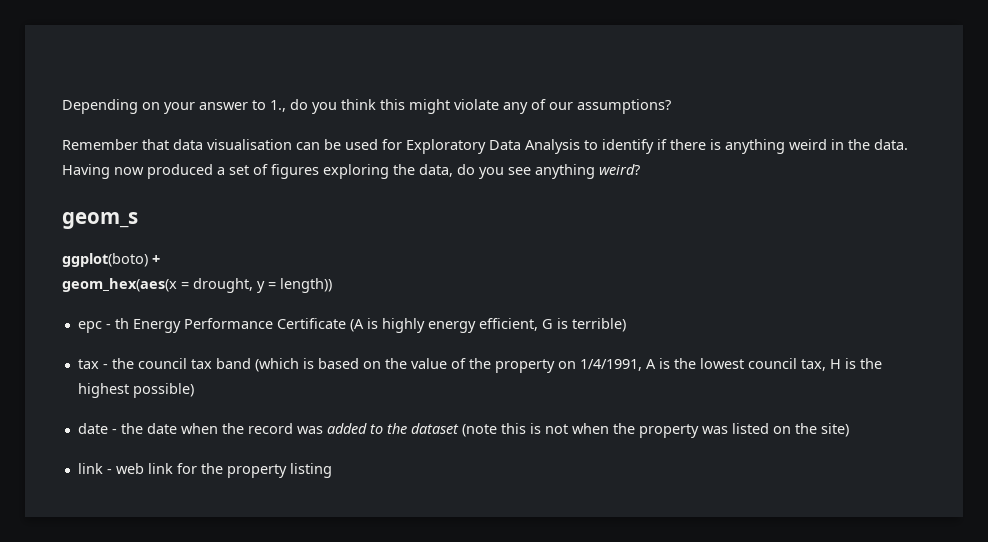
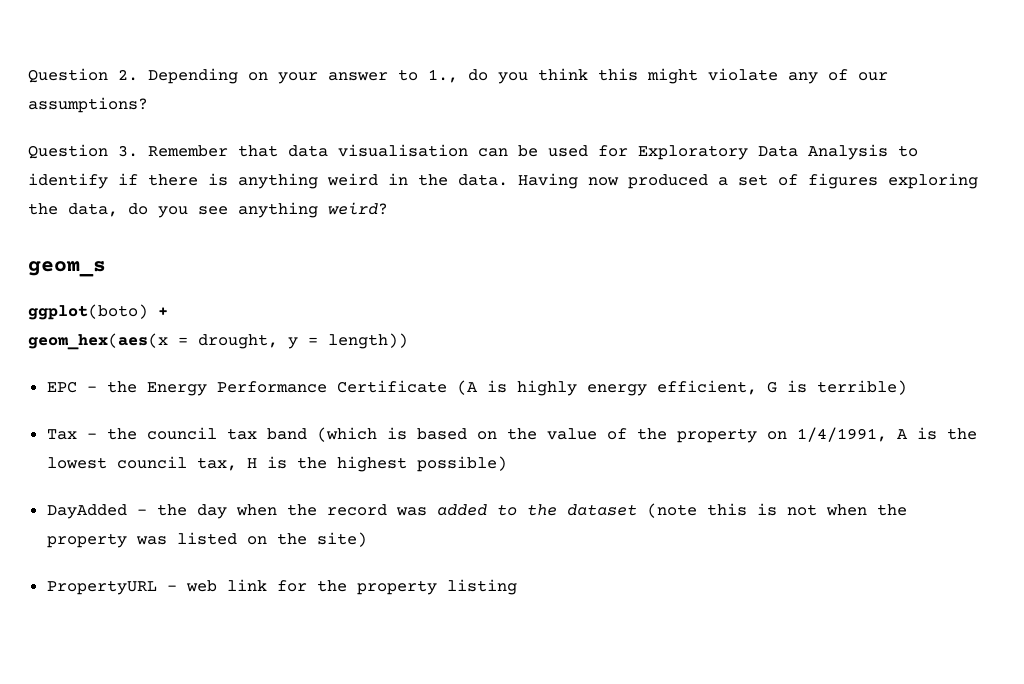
(62, 106) none -> [28,68,138,83] Question 2.
(671, 106) none -> [28,144,138,159] Question 3.
[77,318,129,333] epc - th -> [46,381,137,393] EPC - the
[77,359,99,369] tax -> [46,429,77,440] Tax
[77,423,177,434] date - the date -> [46,504,227,519] DayAdded - the day
[77,463,103,474] link -> [46,580,157,595] PropertyURL

